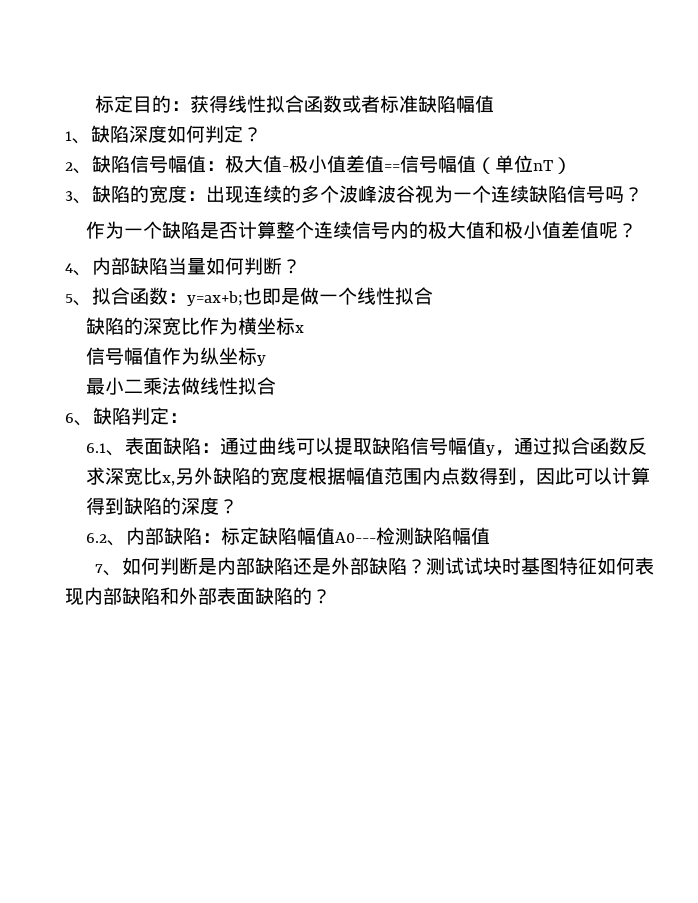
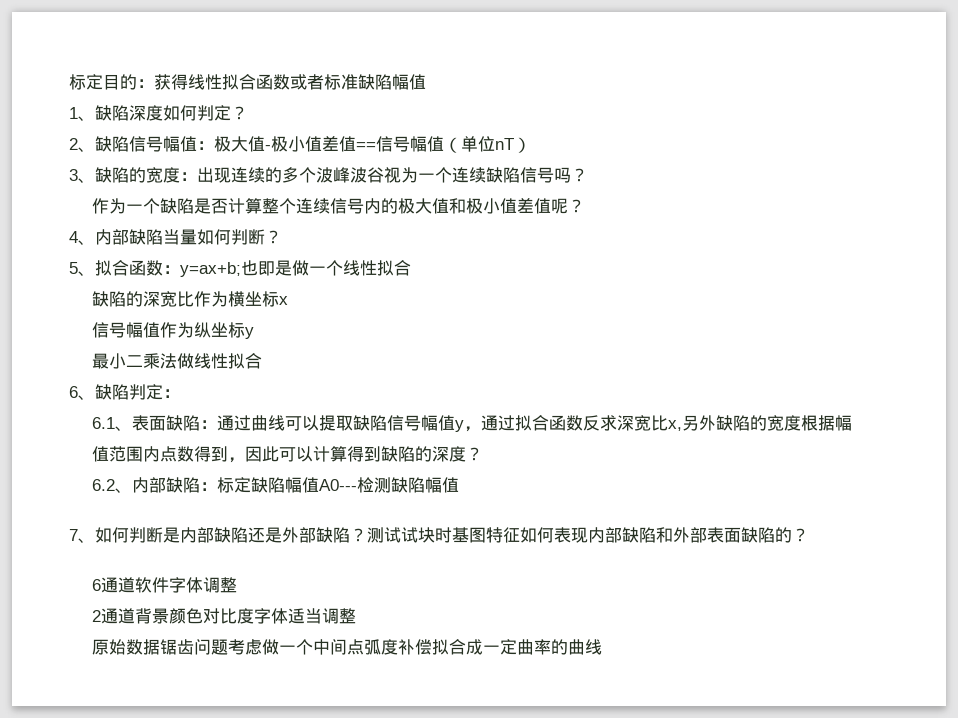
(331, 596) none -> [91,577,237,593] [91,608,356,624] [91,639,602,655] // 6通道软件字体调整 // 2通道背景颜色对比度字体适当调整 // 原始数据锯齿问题考虑做一个中间点弧度补偿拟合成一定曲率的曲线

